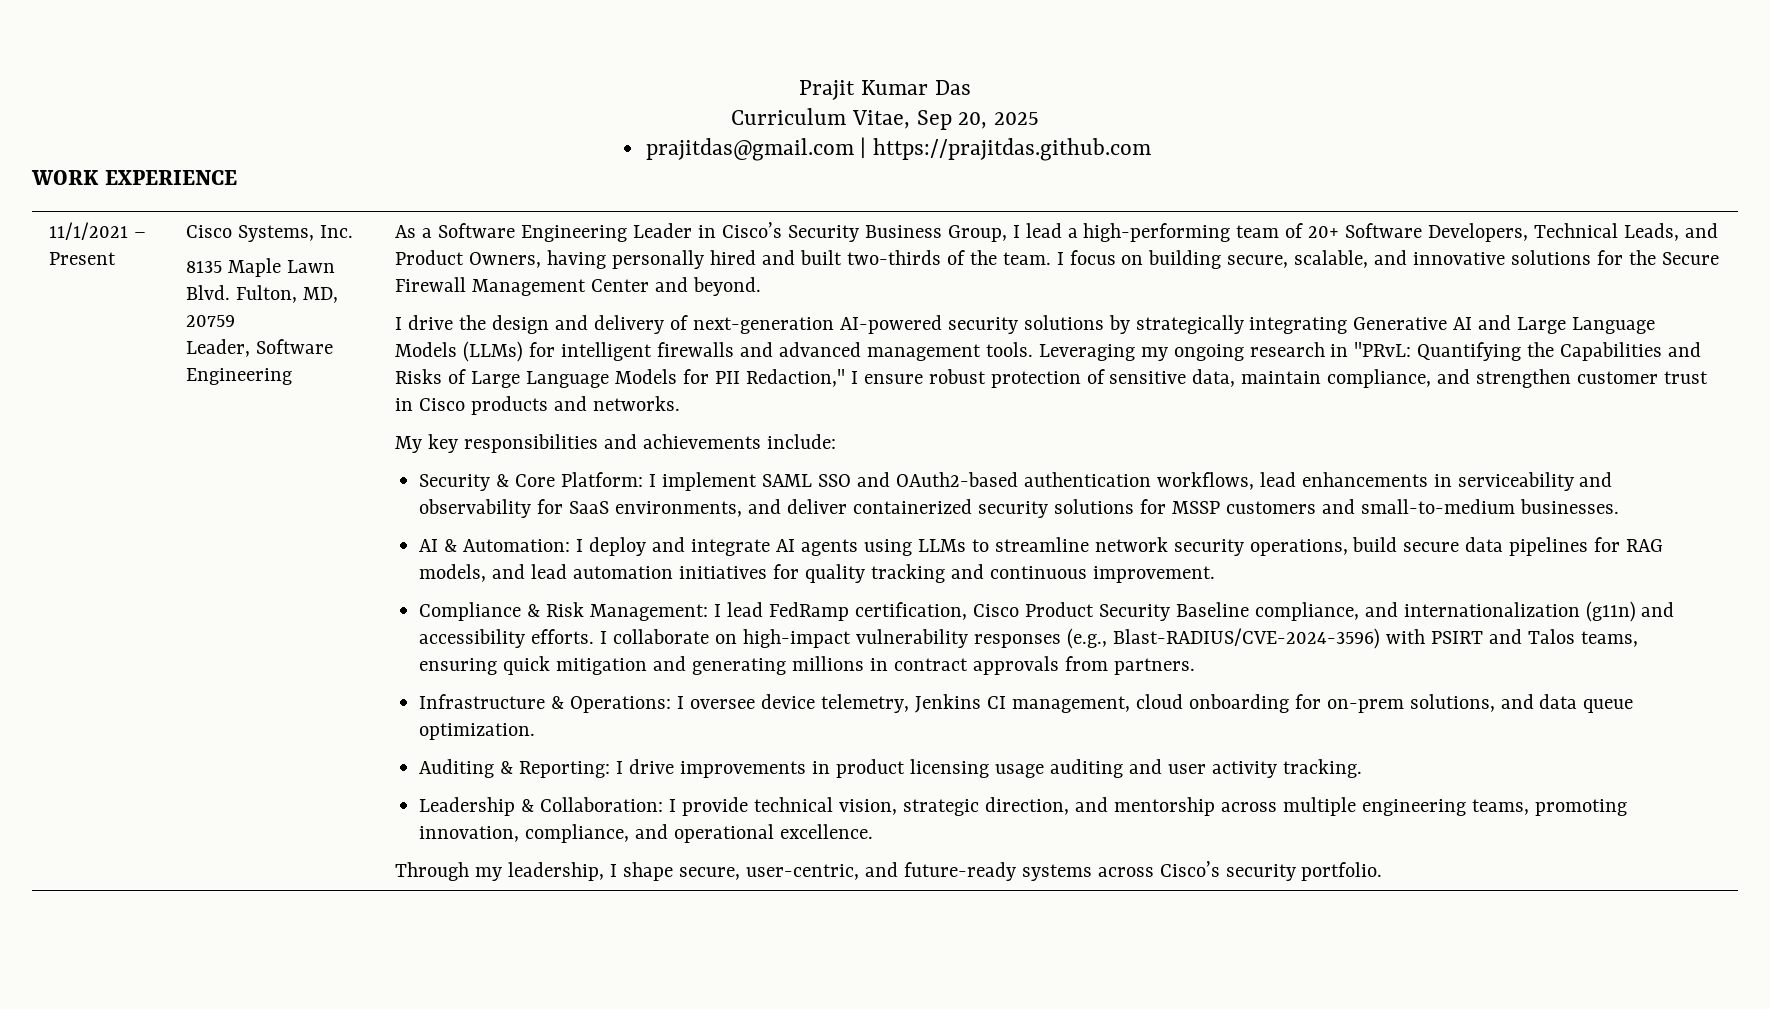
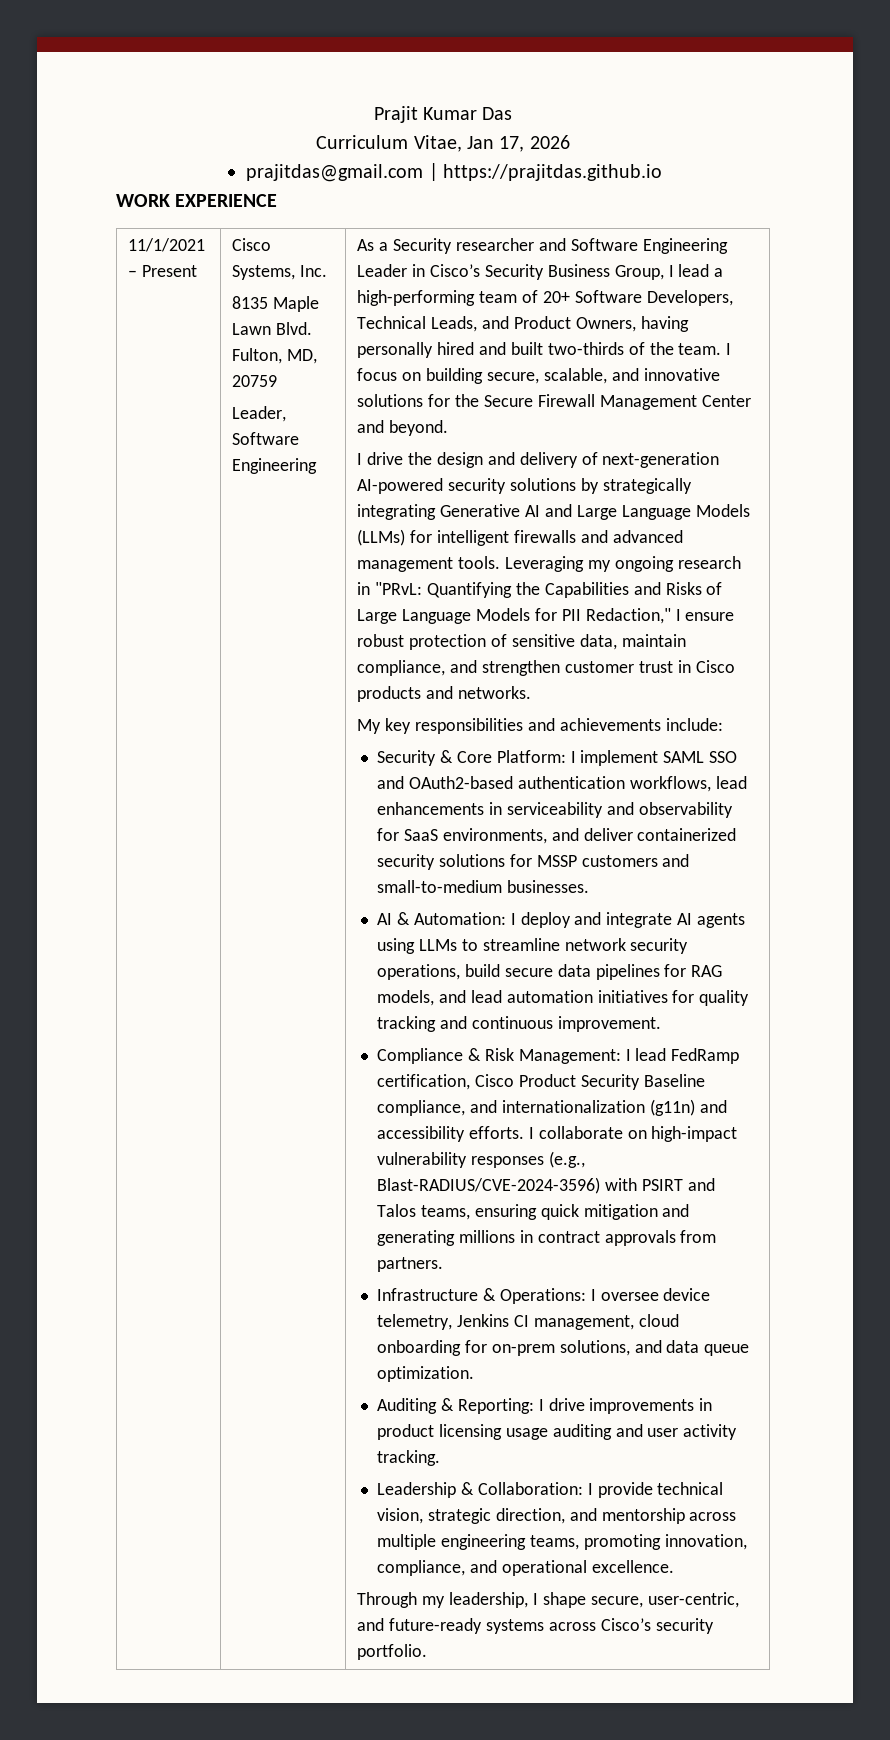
[916,110,1039,130] Sep 20, 2025 -> [466,135,570,152] Jan 17, 2026
[873,138,1152,161] https://prajitdas.github.com -> [442,164,662,181] https://prajitdas.github.io
(433, 233) none -> [393,238,566,254] Security researcher and

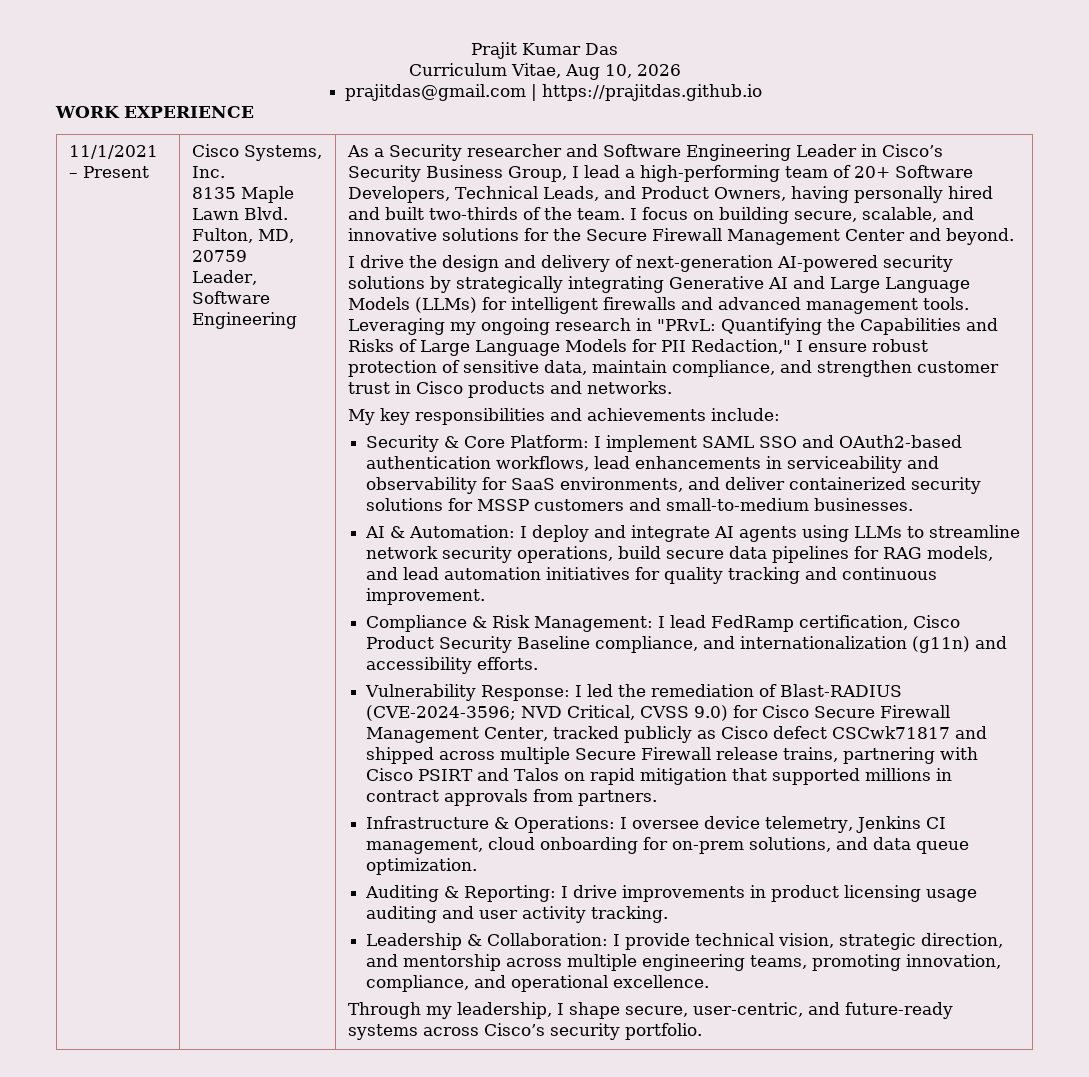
[466,136,525,152] Jan 17, -> [564,64,632,80] Aug 10,
[528,1126,738,1142] [377,1151,585,1168] [377,1177,715,1194] [377,1204,690,1220] [377,1230,456,1246] I collaborate on high-impact vulnerability responses (e.g., Blast-RADIUS/CVE-2024-3596) with PSIRT and Talos teams, ensuring quick mitigation and generating -> [364,684,902,701] [365,705,950,721] [365,726,987,743] [365,747,978,764] [365,768,860,785] // Vulnerability Response: I led the remediation of Blast-RADIUS (CVE-2024-3596; NVD Critical, CVSS 9.0) for Cisco Secure Firewall Management Center, tracked publicly as Cisco defect CSCwk71817 and shipped across multiple Secure Firewall release trains, partnering with Cisco PSIRT and Talos on rapid mitigation that supported

